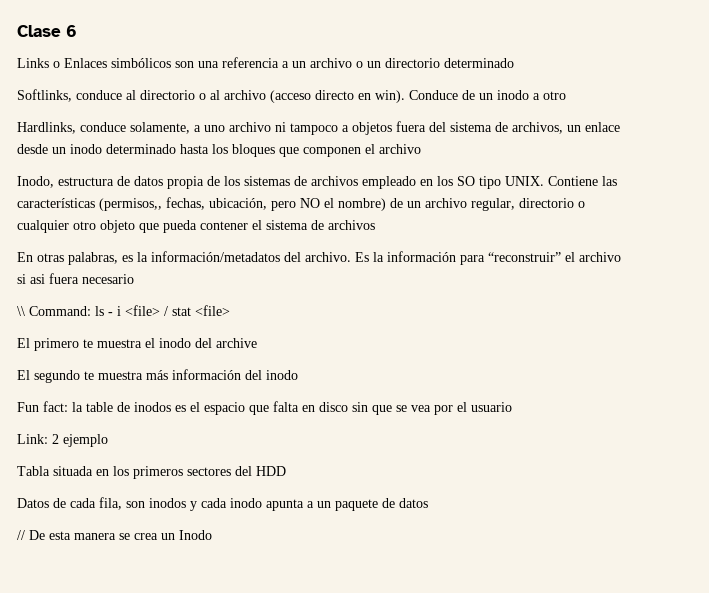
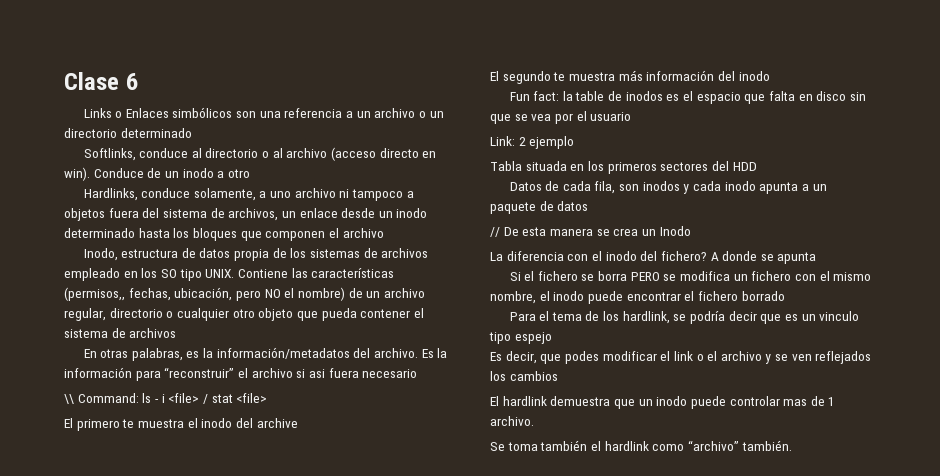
(212, 535) none -> [490,251,817,264] [509,271,872,281] [490,291,785,304] [509,311,860,324] [489,332,552,344] [490,351,872,364] [490,371,558,381] [490,396,836,409] [490,416,534,426] [490,440,792,451] // La diferencia con el inodo del fichero? A donde se apunta // Si el fichero se borra PERO se modifica un fichero con el mismo nombre, el inodo puede encontrar el fichero borrado // Para el tema de los hardlink, se podría decir que es un vinculo tipo espejo // Es decir, que podes modificar el link o el archivo y se ven reflejados los cambios // El hardlink demuestra que un inodo puede controlar mas de 1 archivo. // Se toma también el hardlink como “archivo” también.

